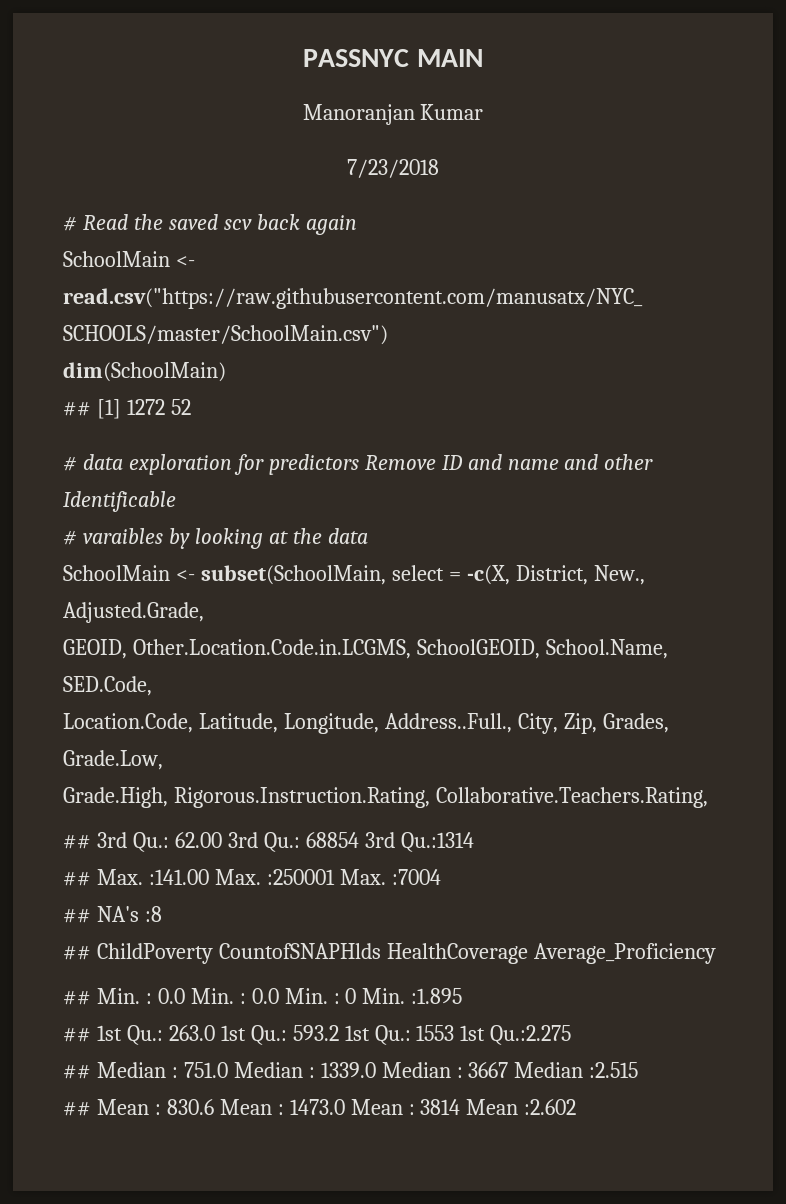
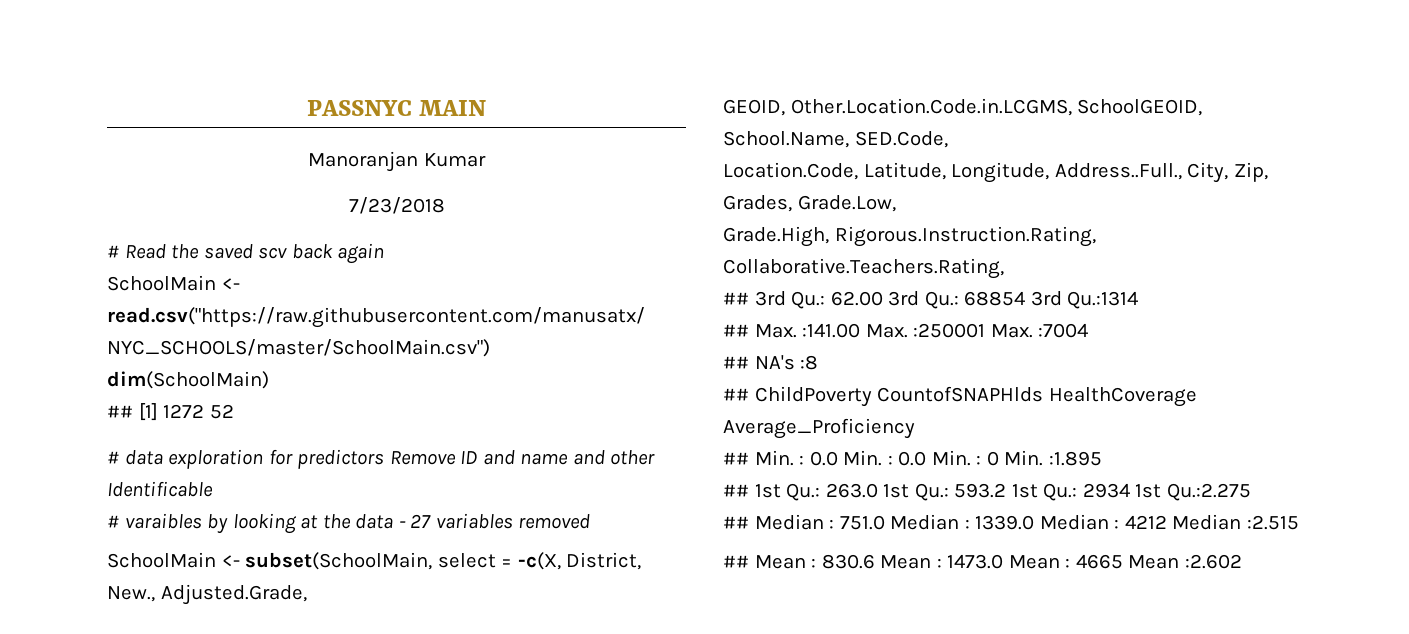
(368, 536) none -> [398,513,591,529] - 27 variables removed
[416,1025,455,1041] 1553 -> [1082,483,1130,498] 2934
[468,1062,509,1078] 3667 -> [1124,515,1167,529] 4212
[420,1099,461,1115] 3814 -> [1075,554,1123,569] 4665

